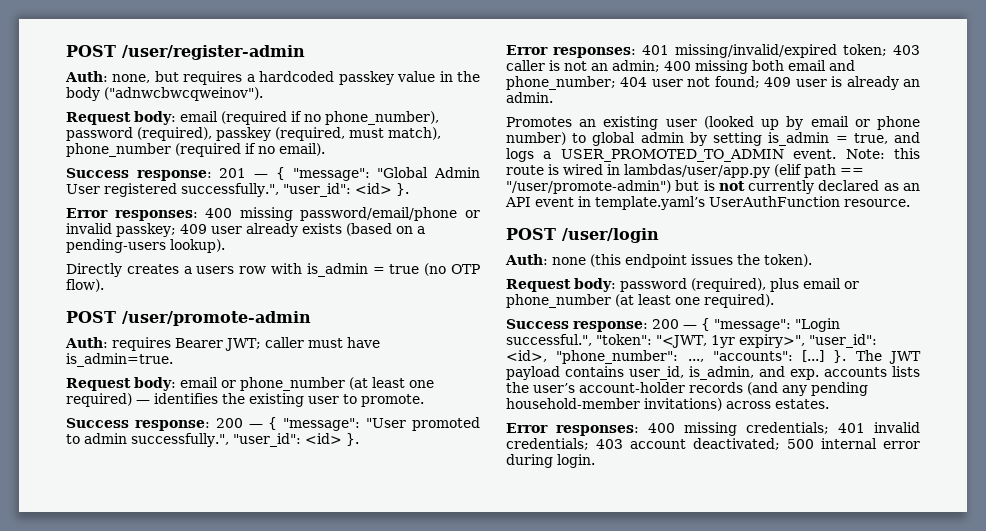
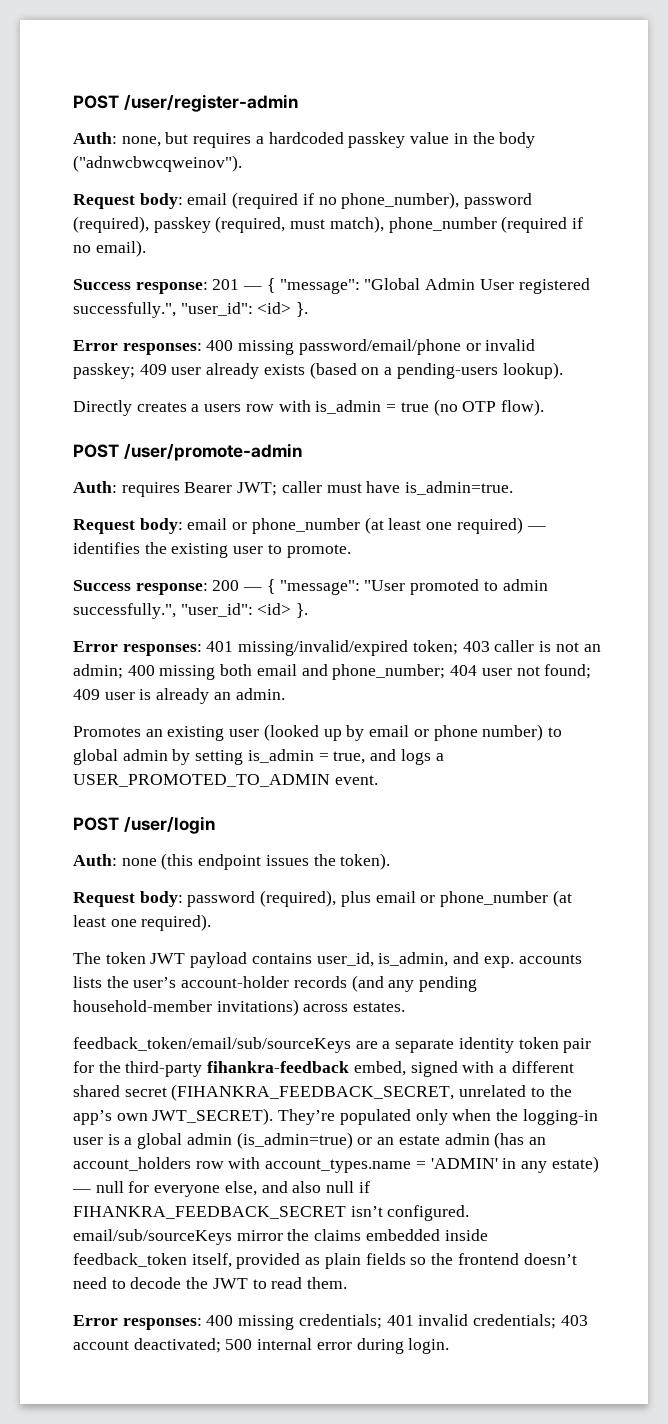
[845,148,920,159] [506,164,864,178] [506,180,920,194] [505,196,910,210] Note: this route is wired in lambdas/user/app.py (elif path == "/user/promote-admin") but is not currently declared as an API event in template.yaml’s UserAuthFunction resource. -> (378, 780) none
[506,318,840,332] [506,334,877,348] [506,350,882,364] Success response: 200 — { "message": "Login successful.", "token": "<JWT, 1yr expiry>", "user_id": <id>, "phone_number": ..., "accounts": [...] }. The -> [73,952,146,964] The token
(829, 404) none -> [73,1037,592,1053] [73,1061,574,1077] [73,1084,572,1101] [73,1108,598,1125] [73,1132,546,1149] [73,1156,599,1173] [72,1181,370,1197] [73,1205,470,1221] [73,1229,488,1245] [73,1253,577,1269] [73,1277,348,1289] // feedback_token/email/sub/sourceKeys are a separate identity token pair for the third-party fihankra-feedback embed, signed with a different shared secret (FIHANKRA_FEEDBACK_SECRET, unrelated to the app’s own JWT_SECRET). They’re populated only when the logging-in user is a global admin (is_admin=true) or an estate admin (has an account_holders row with account_types.name = 'ADMIN' in any estate) — null for everyone else, and also null if FIHANKRA_FEEDBACK_SECRET isn’t configured. email/sub/sourceKeys mirror the claims embedded inside feedback_token itself, provided as plain fields so the frontend doesn’t need to decode the JWT to read them.

